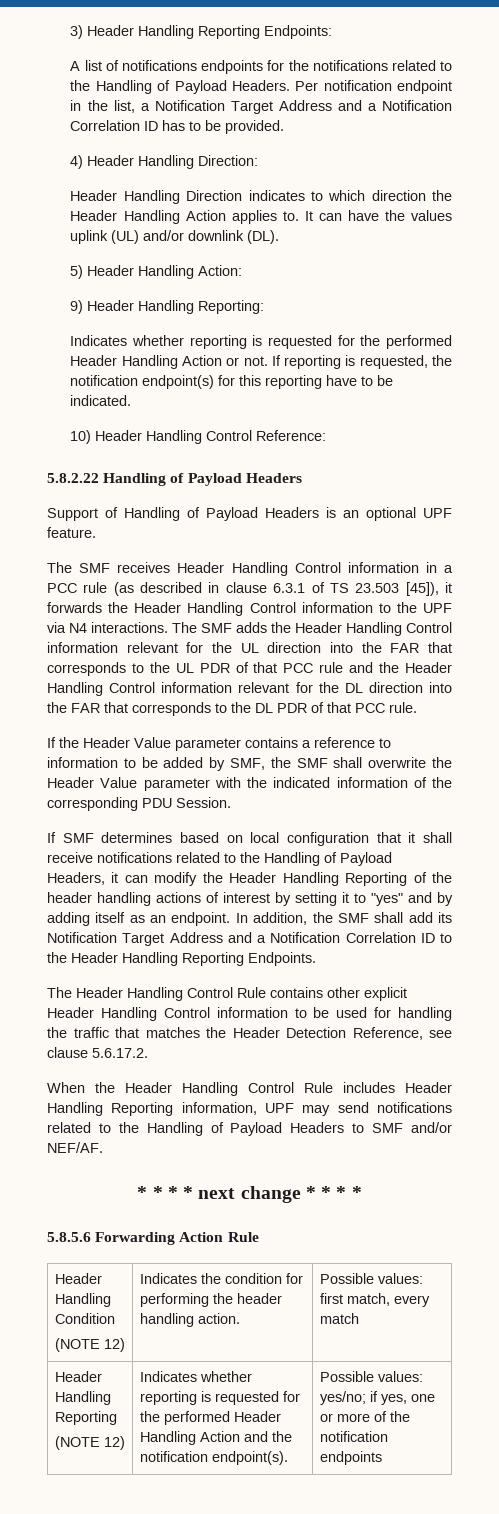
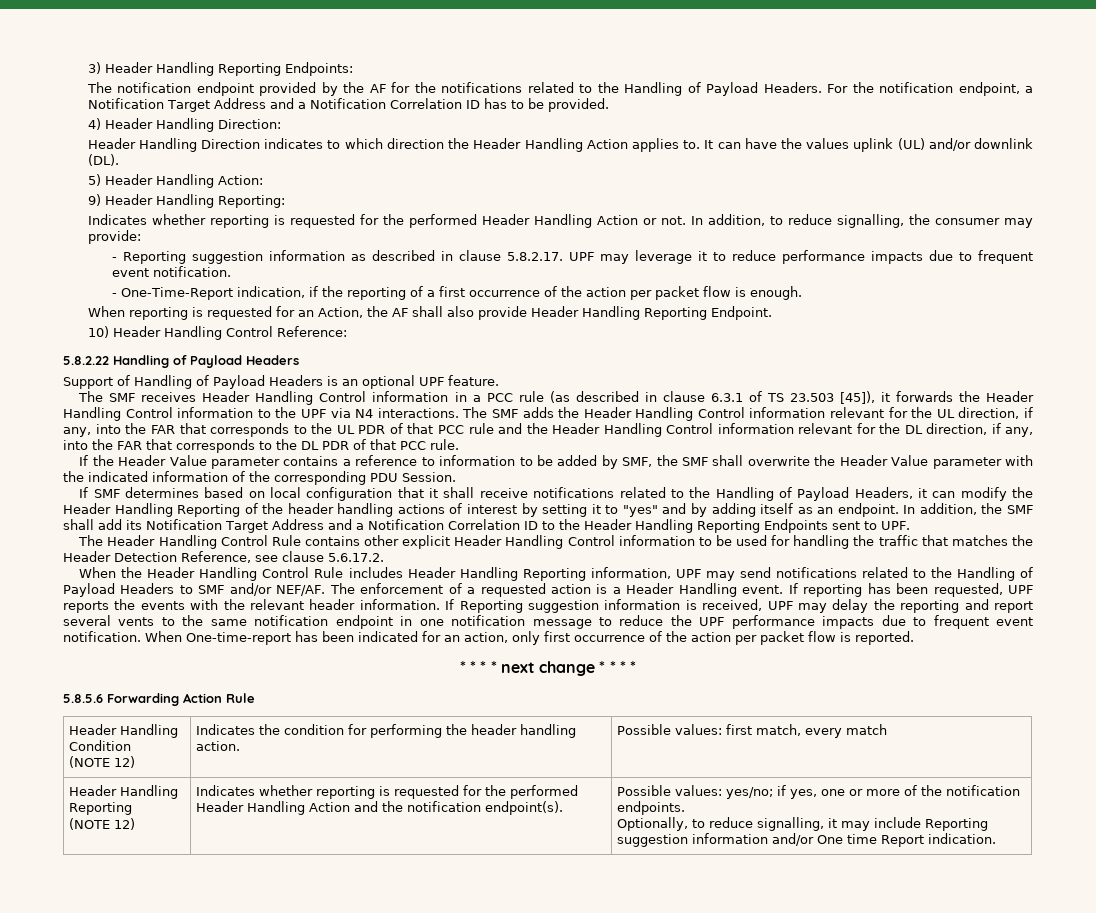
[70,60,264,74] A list of notifications endpoints -> [86,82,386,96] The notification endpoint provided by the AF
[295,80,452,94] [70,100,135,113] Per notification endpoint in the list, -> [827,82,1020,96] For the notification endpoint,
[271,355,453,369] [70,375,394,389] [70,395,132,406] If reporting is requested, the notification endpoint(s) for this reporting have to be indicated. -> [690,214,1033,228] [87,230,141,244] [112,250,1034,264] [112,266,232,277] [112,286,803,300] [87,306,772,320] In addition, to reduce signalling, the consumer may provide: // - Reporting suggestion information as described in clause 5.8.2.17. UPF may leverage it to reduce performance impacts due to frequent event notification. // - One-Time-Report indication, if the reporting of a first occurrence of the action per packet flow is enough. // When reporting is requested for an Action, the AF shall also provide Header Handling Reporting Endpoint.
[267,642,322,653] direction -> [958,407,1034,419] [63,427,91,437] direction, if any,
[368,682,423,693] direction -> [925,423,1033,437] direction, if any,
[248,952,316,966] Endpoints. -> [763,519,910,533] Endpoints sent to UPF.
(103, 1147) none -> [329,583,1033,597] [63,599,1033,613] [63,615,1034,629] [63,631,914,645] The enforcement of a requested action is a Header Handling event. If reporting has been requested, UPF reports the events with the relevant header information. If Reporting suggestion information is received, UPF may delay the reporting and report several vents to the same notification endpoint in one notification message to reduce the UPF performance impacts due to frequent event notification. When One-time-report has been indicated for an action, only first occurrence of the action per packet flow is reported.
[319,1451,382,1465] endpoints -> [617,801,686,815] [617,817,989,831] [617,833,997,847] endpoints. // Optionally, to reduce signalling, it may include Reporting suggestion information and/or One time Report indication.

